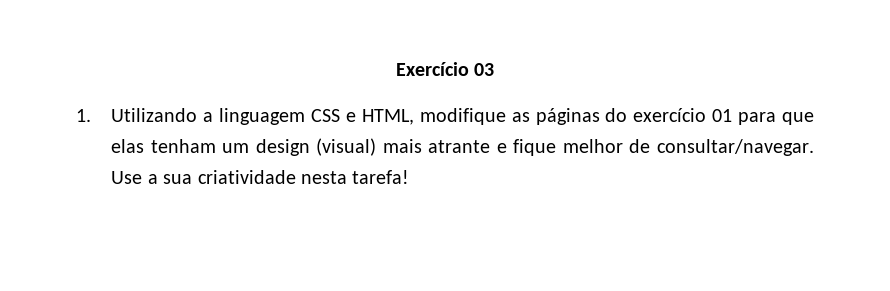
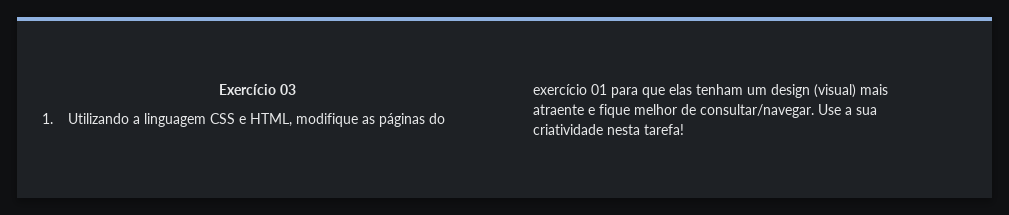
[428,140,491,153] atrante -> [533,104,585,115] atraente

